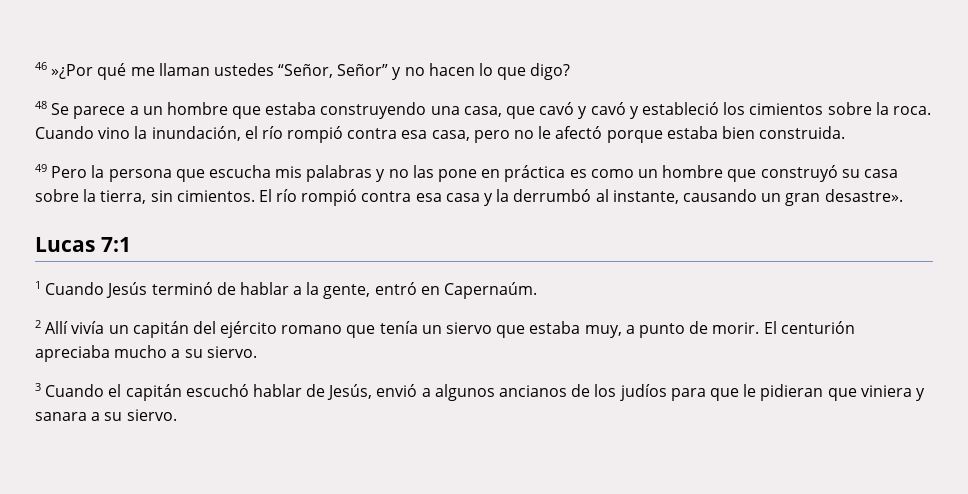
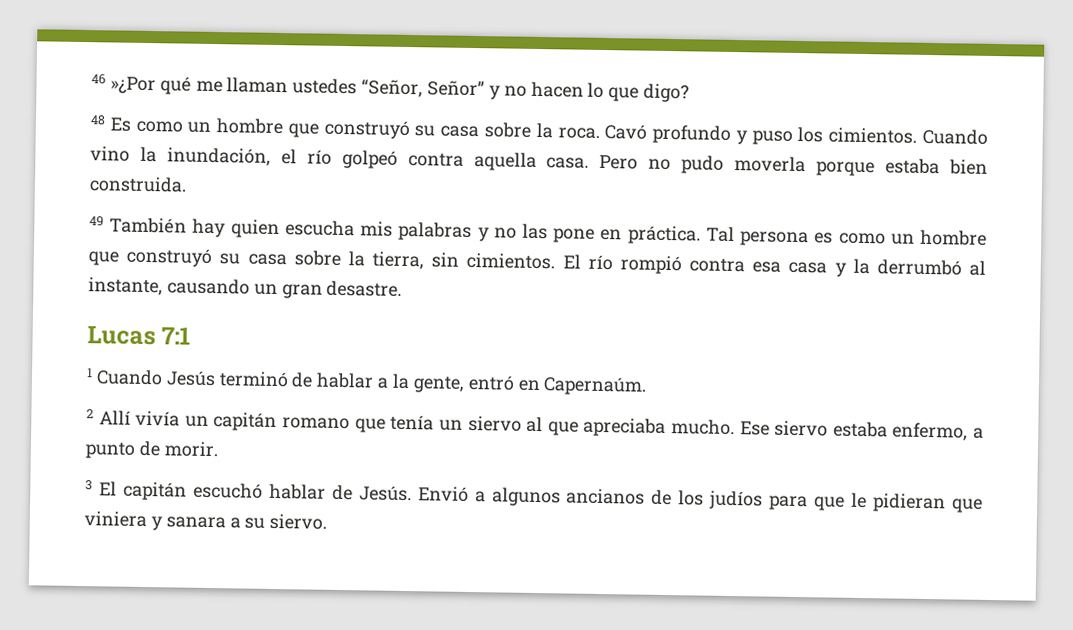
[51,102,931,119] Se parece a un hombre que estaba construyendo una casa, que cavó y cavó y estableció los cimientos sobre la roca. -> [109,117,918,145] Es como un hombre que construyó su casa sobre la roca. Cavó profundo y puso los cimientos.
[287,126,603,143] rompió contra esa casa, pero no le afectó -> [341,149,807,174] golpeó contra aquella casa. Pero no pudo moverla
[51,165,205,182] Pero la persona que -> [109,217,280,239] También hay quien
[504,165,566,182] práctica -> [627,225,810,247] práctica. Tal persona
[824,189,903,202] desastre». -> [326,280,403,297] desastre.
[192,321,278,338] del ejército -> (278, 422) none
[496,321,855,338] [35,345,257,362] que estaba muy, a punto de morir. El centurión apreciaba mucho a su siervo. -> [526,416,984,441] [85,440,219,459] al que apreciaba mucho. Ese siervo estaba enfermo, a punto de morir.
[45,384,122,397] Cuando el -> [98,481,117,496] El
[327,384,418,400] Jesús, envió -> [358,485,469,502] Jesús. Envió

